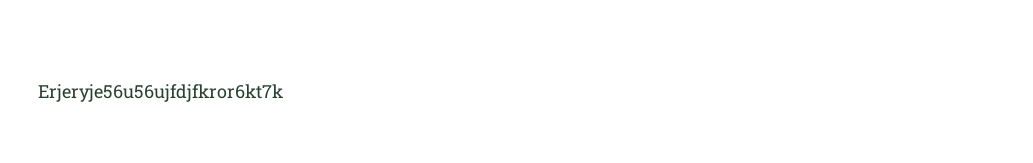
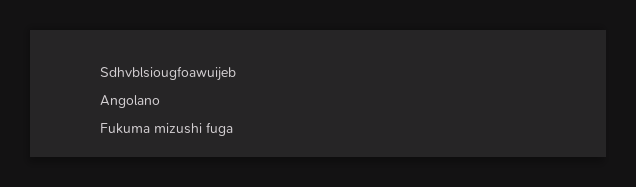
[38,84,283,102] Erjeryje56u56ujfdjfkror6kt7k -> [100,66,236,81] [100,95,160,108] [100,122,233,136] Sdhvblsiougfoawuijeb // Angolano // Fukuma mizushi fuga

